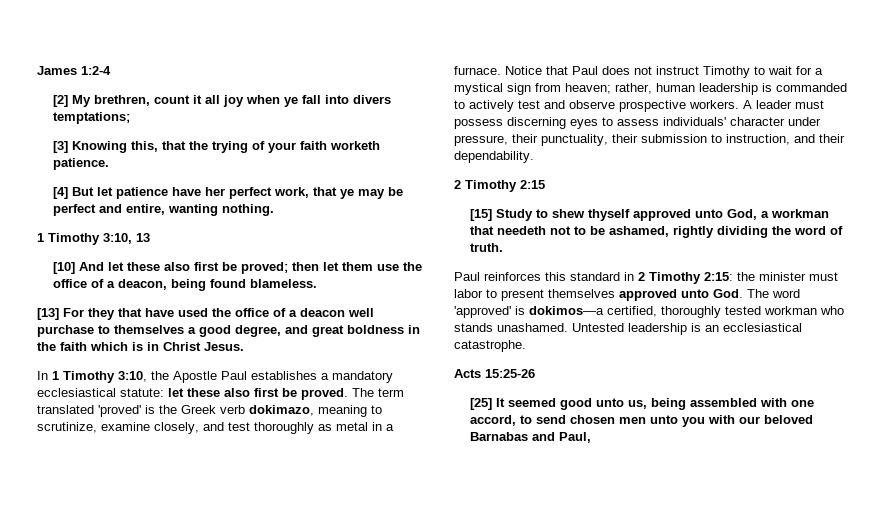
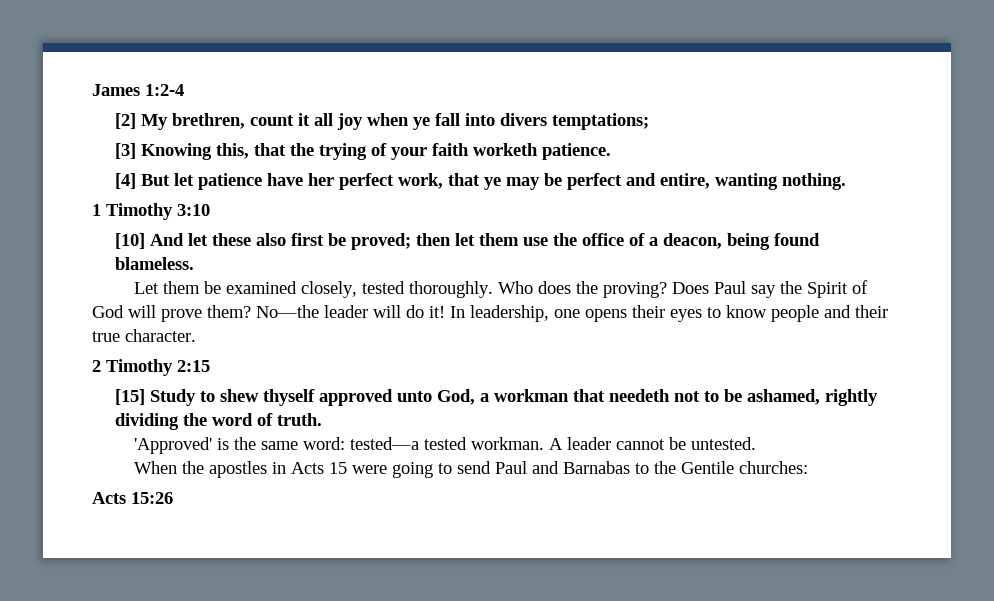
[103,233,150,244] 3:10, 13 -> [177,204,210,216] 3:10
[37,308,374,320] [37,325,420,337] [37,342,244,351] [37,371,393,383] [37,388,404,400] [37,405,382,417] [37,422,394,434] [454,66,823,78] [454,83,847,95] [454,100,824,112] [454,117,821,129] [454,134,845,146] [454,151,534,163] [13] For they that have used the office of a deacon well purchase to themselves a good degree, and great boldness in the faith which is in Christ Jesus. // In 1 Timothy 3:10, the Apostle Paul establishes a mandatory ecclesiastical statute: let these also first be proved. The term translated 'proved' is the Greek verb dokimazo, meaning to scrutinize, examine closely, and test thoroughly as metal in a furnace. Notice that Paul does not instruct Timothy to wait for a mystical sign from heaven; rather, human leadership is commanded to actively test and observe prospective workers. A leader must possess discerning eyes to assess individuals' character under pressure, their punctuality, their submission to instruction, and their dependability. -> [133,280,868,298] [92,305,888,322] [92,329,196,342] Let them be examined closely, tested thoroughly. Who does the proving? Does Paul say the Spirit of God will prove them? No—the leader will do it! In leadership, one opens their eyes to know people and their true character.
[454,272,838,284] [454,289,800,301] [454,306,844,318] [454,323,802,335] [454,340,526,352] [454,369,535,378] [469,398,814,410] [469,415,813,427] [469,432,591,443] Paul reinforces this standard in 2 Timothy 2:15: the minister must labor to present themselves approved unto God. The word 'approved' is dokimos—a certified, thoroughly tested workman who stands unashamed. Untested leadership is an ecclesiastical catastrophe. // Acts 15:25-26 // [25] It seemed good unto us, being assembled with one accord, to send chosen men unto you with our beloved Barnabas and Paul, -> [133,437,756,454] [133,461,808,478] [92,492,173,504] 'Approved' is the same word: tested—a tested workman. A leader cannot be untested. // When the apostles in Acts 15 were going to send Paul and Barnabas to the Gentile churches: // Acts 15:26

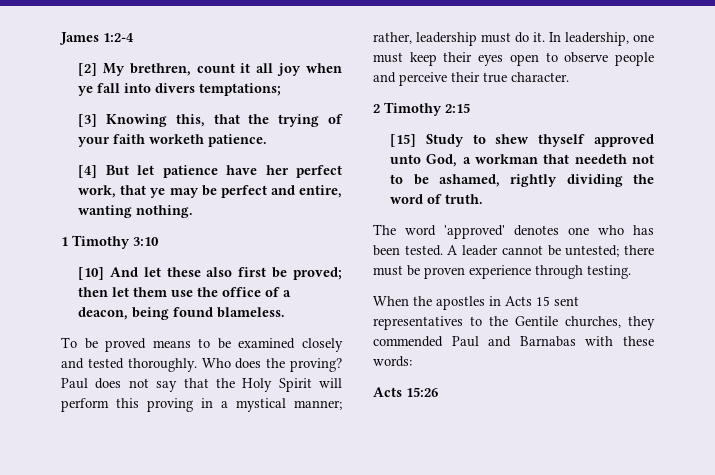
[133,281,357,298] Let them be examined closely, -> [61,337,344,352] [61,358,84,369] To be proved means to be examined closely and
[671,280,868,298] [92,305,767,322] Does Paul say the Spirit of God will prove them? No—the leader will do it! In leadership, one opens their eyes to know -> [61,378,342,392] [61,398,342,412] [373,32,654,46] [373,52,609,66] Paul does not say that the Holy Spirit will perform this proving in a mystical manner; rather, leadership must do it. In leadership, one must keep their eyes open to observe
(851, 311) none -> [399,72,447,86] perceive
[133,437,756,454] 'Approved' is the same word: tested—a tested workman. A leader cannot be untested. -> [373,224,654,239] [373,245,654,257] [373,265,631,279] The word 'approved' denotes one who has been tested. A leader cannot be untested; there must be proven experience through testing.
[351,461,808,478] were going to send Paul and Barnabas to the Gentile churches: -> [554,296,579,306] [373,316,655,330] [373,336,654,347] [373,356,412,367] sent representatives to the Gentile churches, they commended Paul and Barnabas with these words:

